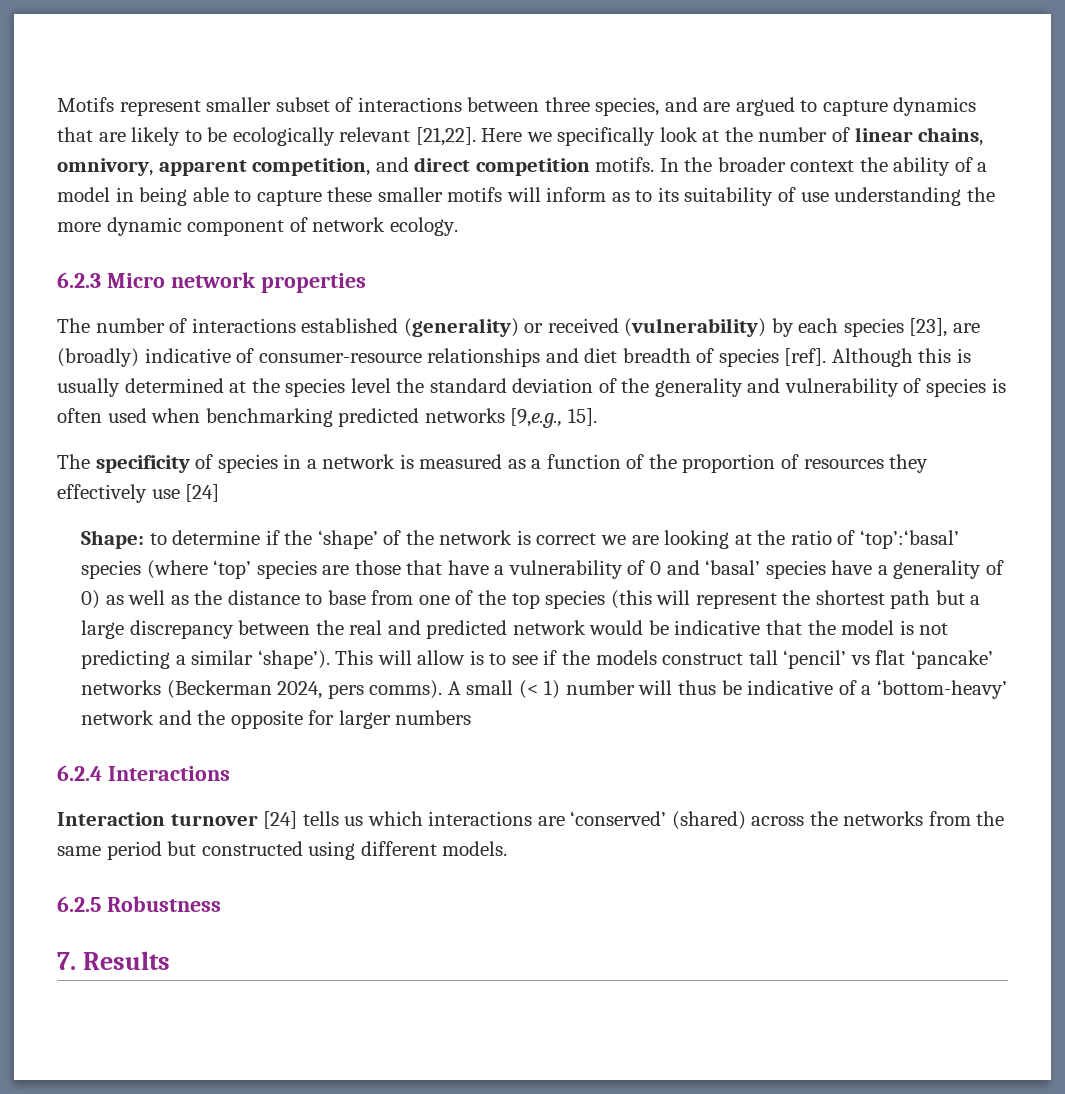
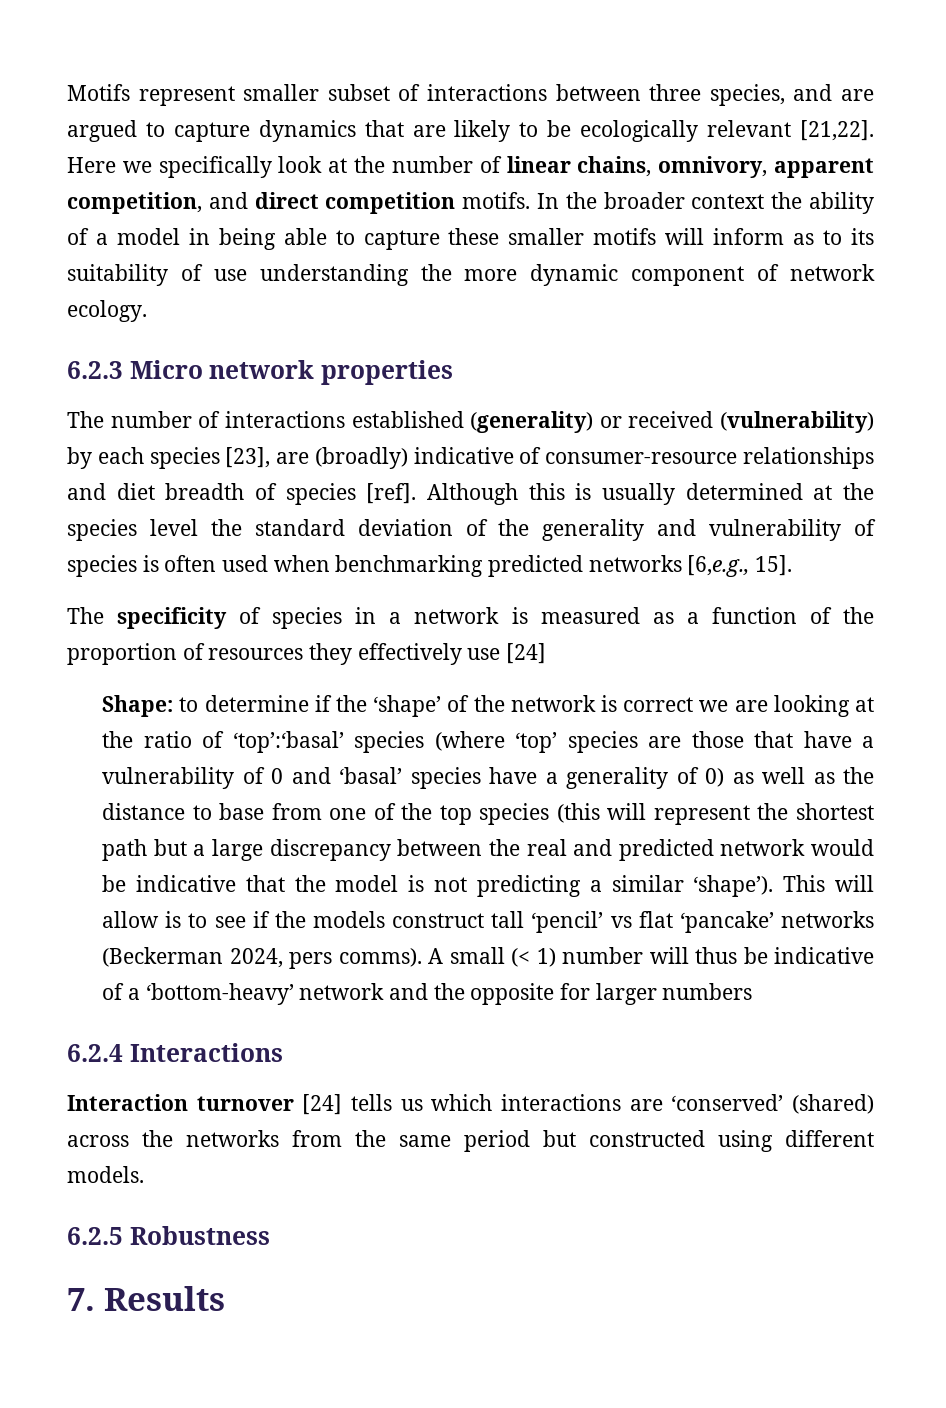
[510,408,563,428] [9,e.g., -> [687,555,750,577] [6,e.g.,

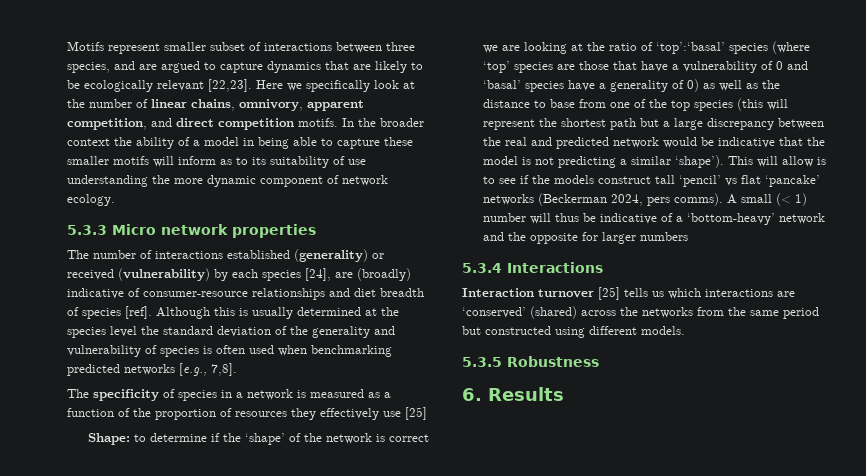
[800,120,875,141] [21,22]. -> [208,79,252,92] [22,23].
[67,361,123,379] 6.2.3 -> [67,225,107,235] 5.3.3
[225,447,271,468] [23], -> [305,268,331,281] [24],
[687,555,793,577] [6,e.g., 15]. -> [179,363,237,376] [e.g., 7,8].
[506,643,547,664] [24] -> [405,407,427,420] [25]
[67,1044,123,1062] 6.2.4 -> [462,263,502,273] 5.3.4
[302,1094,343,1115] [24] -> [598,287,620,300] [25]
[67,1227,123,1245] 6.2.5 -> [462,357,502,367] 5.3.5
[67,1288,95,1311] 7. -> [462,388,482,401] 6.

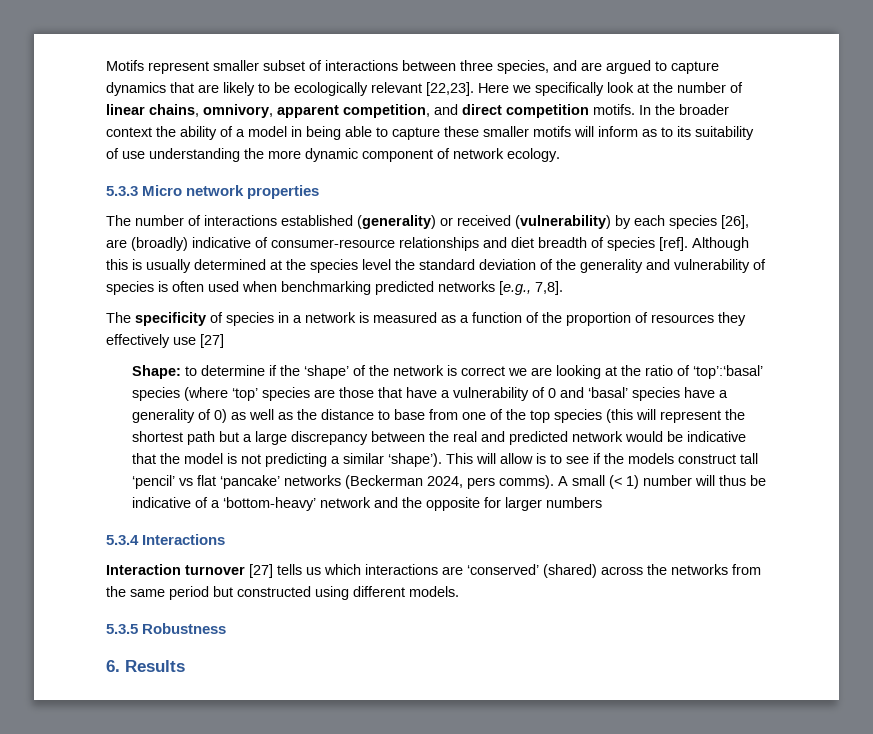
[305,268,331,281] [24], -> [721,215,749,229] [26],
[405,407,427,420] [25] -> [200,334,224,348] [27]
[598,287,620,300] [25] -> [249,564,273,578] [27]

